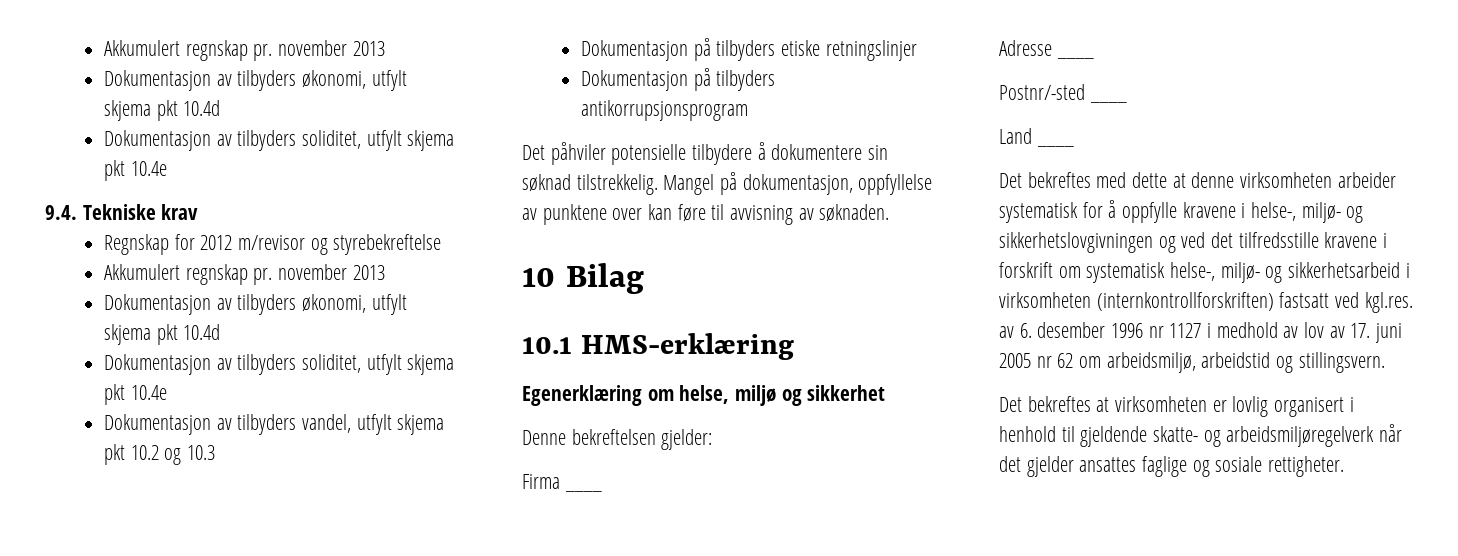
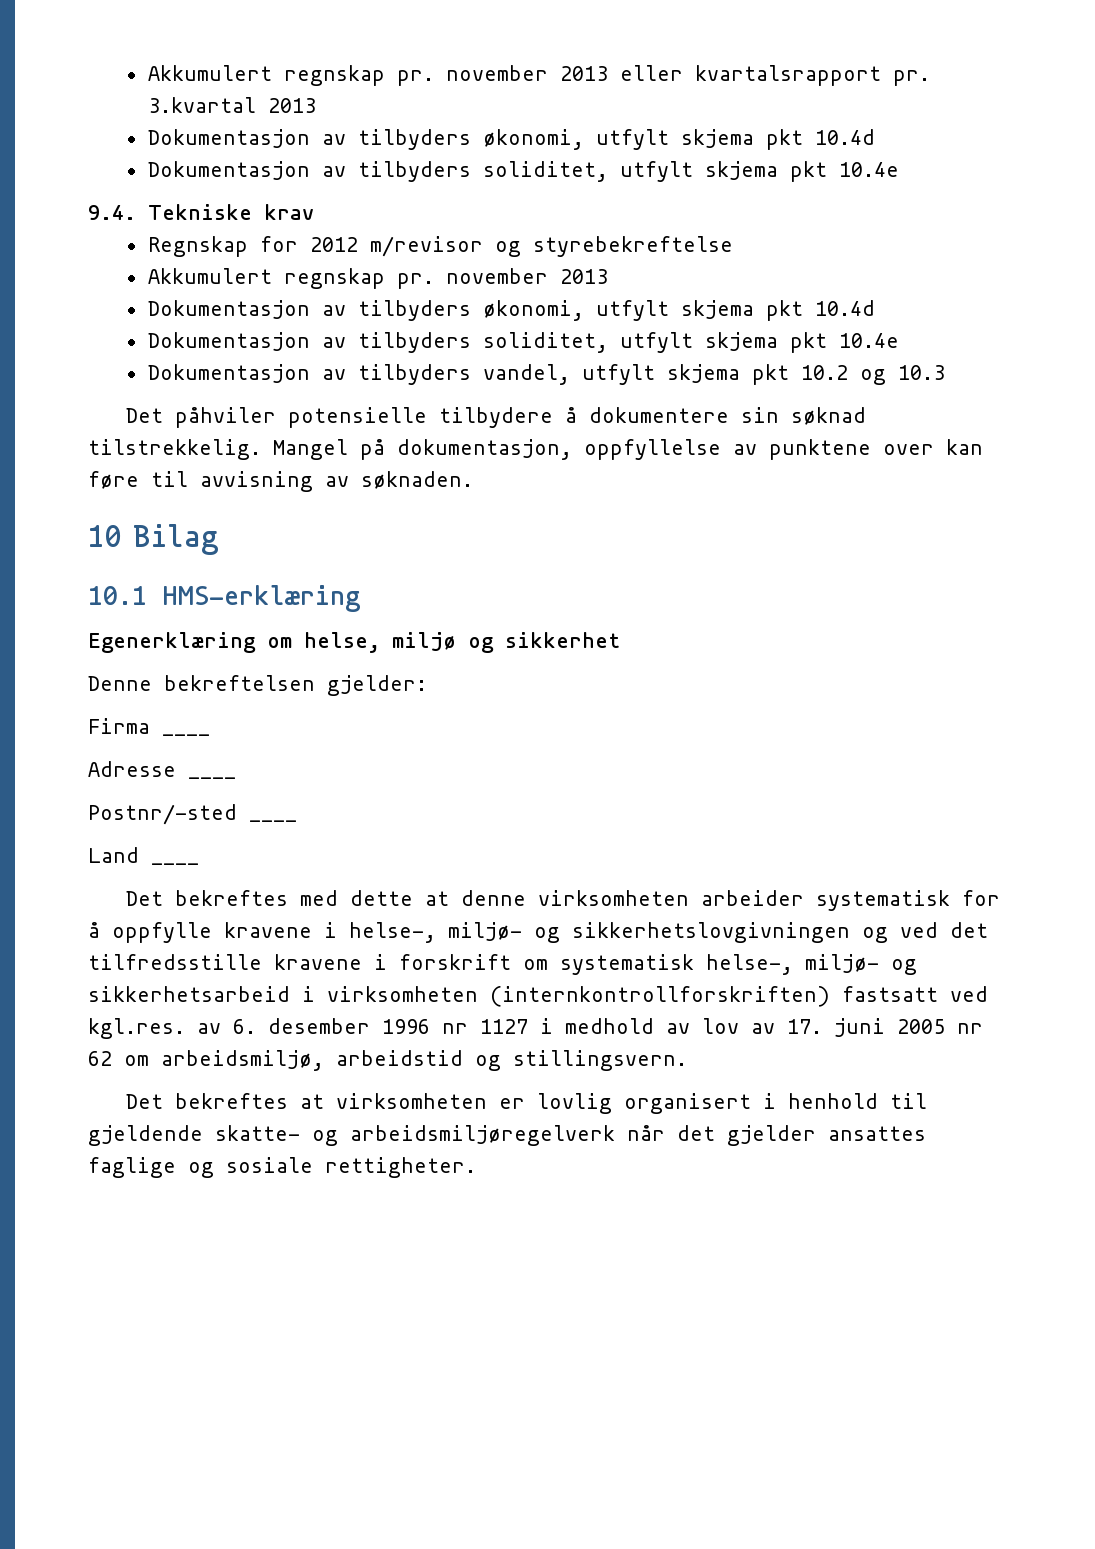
[104,40,385,61] Akkumulert regnskap pr. november 2013 -> [147,65,930,86] [147,97,316,113] Akkumulert regnskap pr. november 2013 eller kvartalsrapport pr. 3.kvartal 2013
[581,38,917,61] [581,68,776,91] [581,100,749,121] // Dokumentasjon på tilbyders etiske retningslinjer // Dokumentasjon på tilbyders antikorrupsjonsprogram -> (945, 372) none

